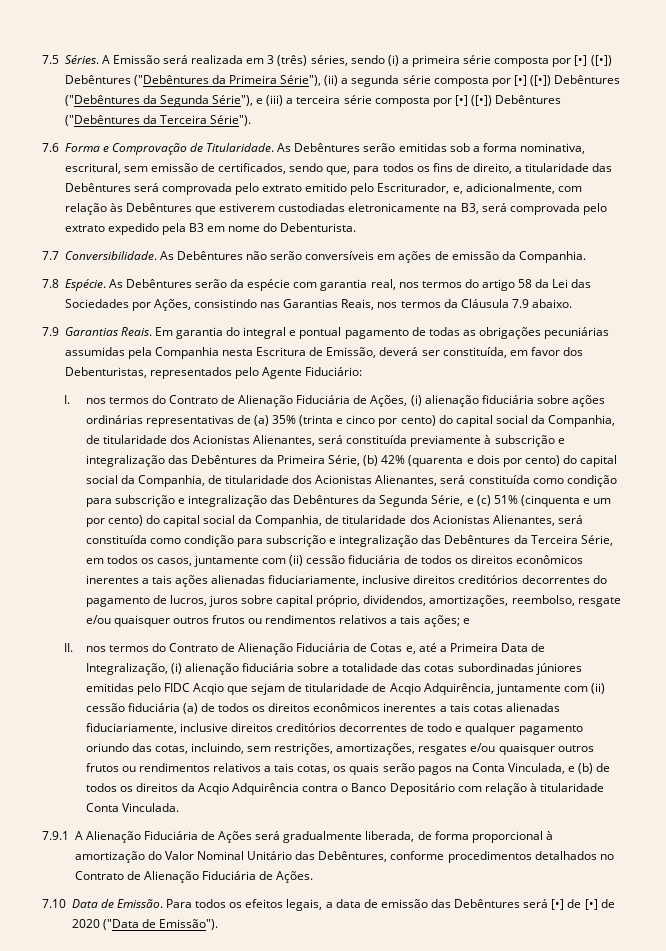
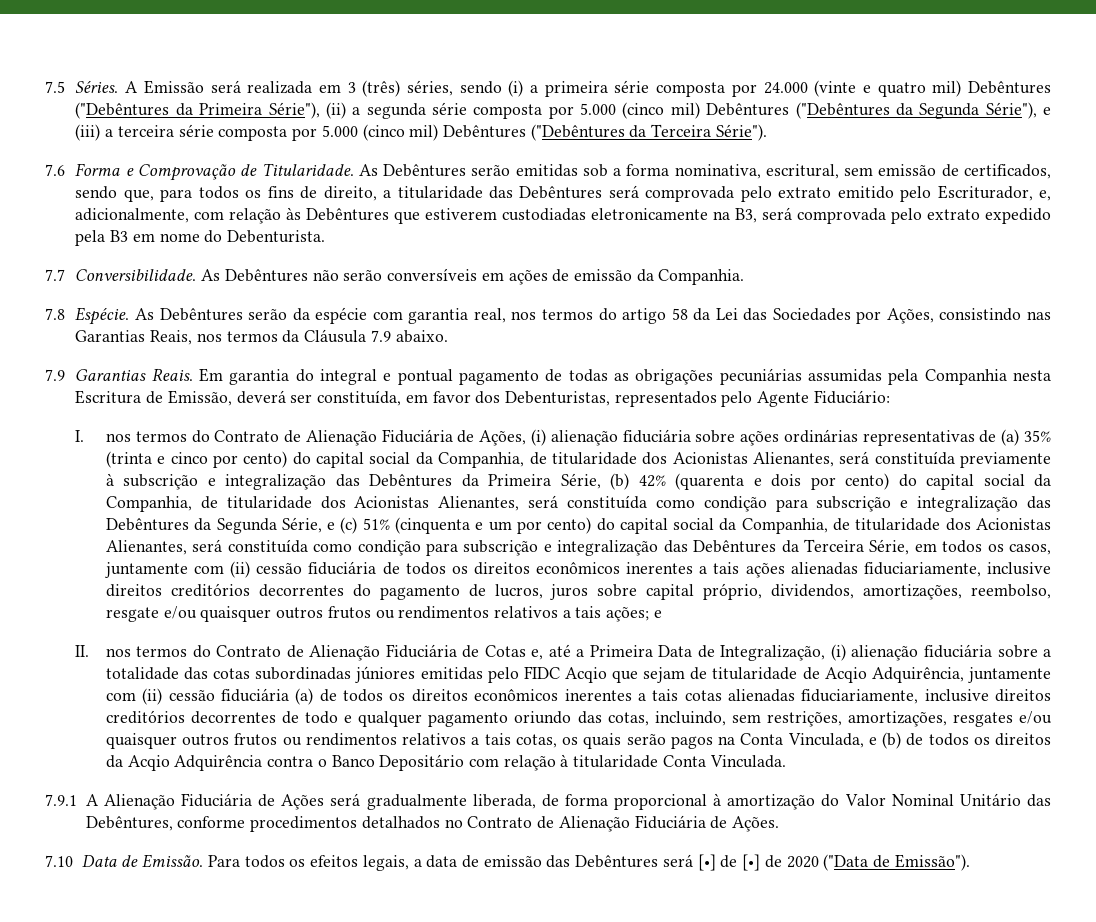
[574,55,612,66] [•] ([•]) -> [763,80,962,97] 24.000 (vinte e quatro mil)
[513,75,552,86] [•] ([•]) -> [580,102,700,119] 5.000 (cinco mil)
[454,95,493,106] [•] ([•]) -> [321,124,439,141] 5.000 (cinco mil)

